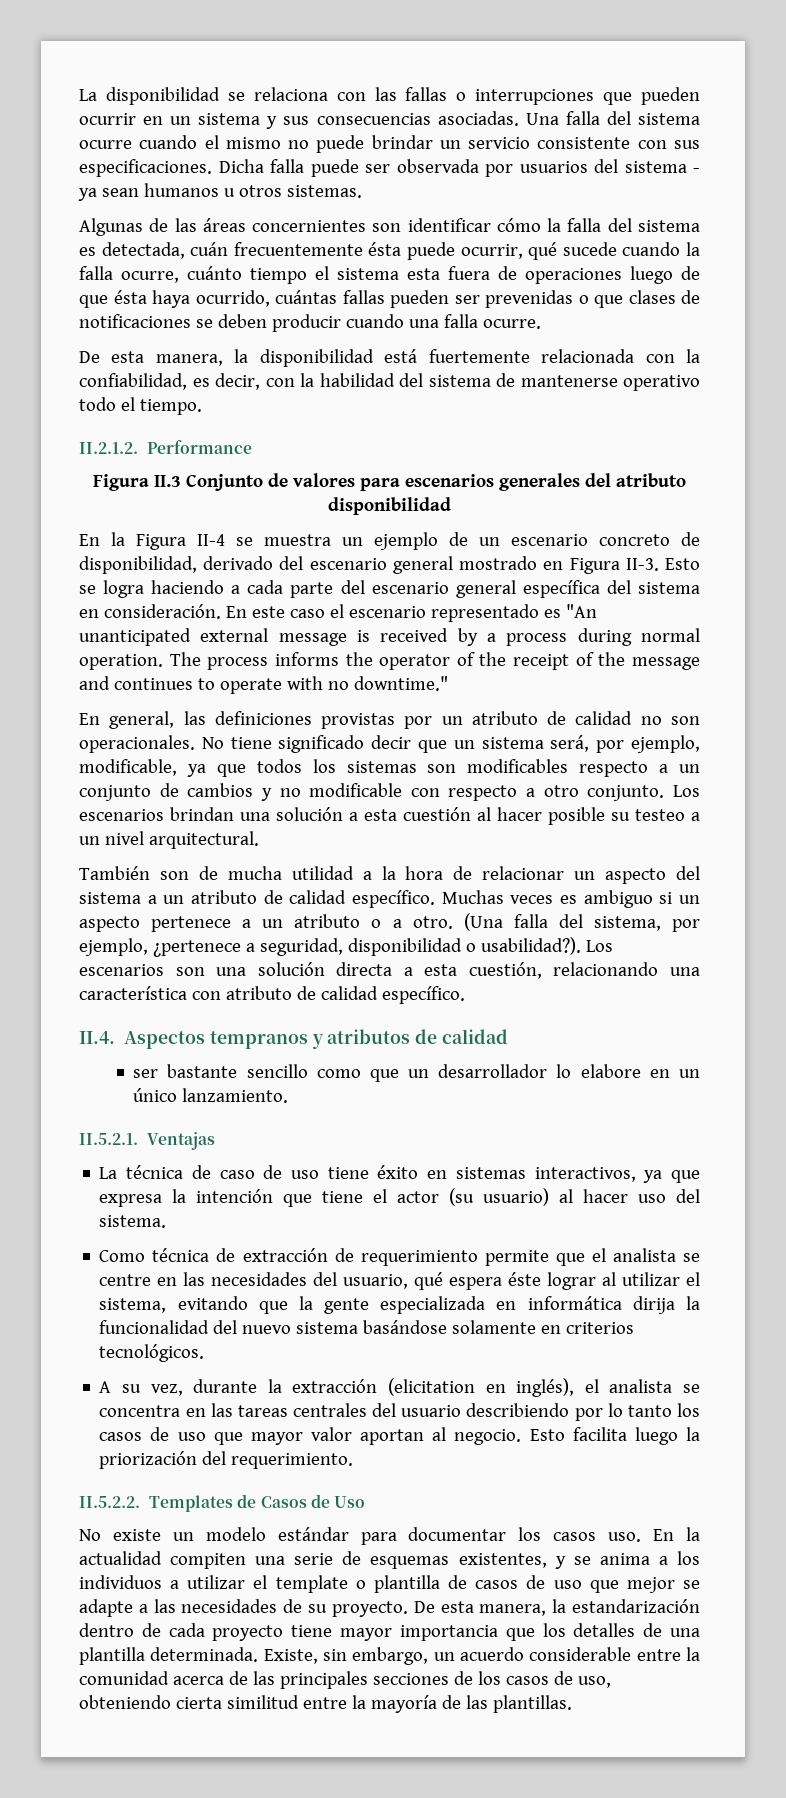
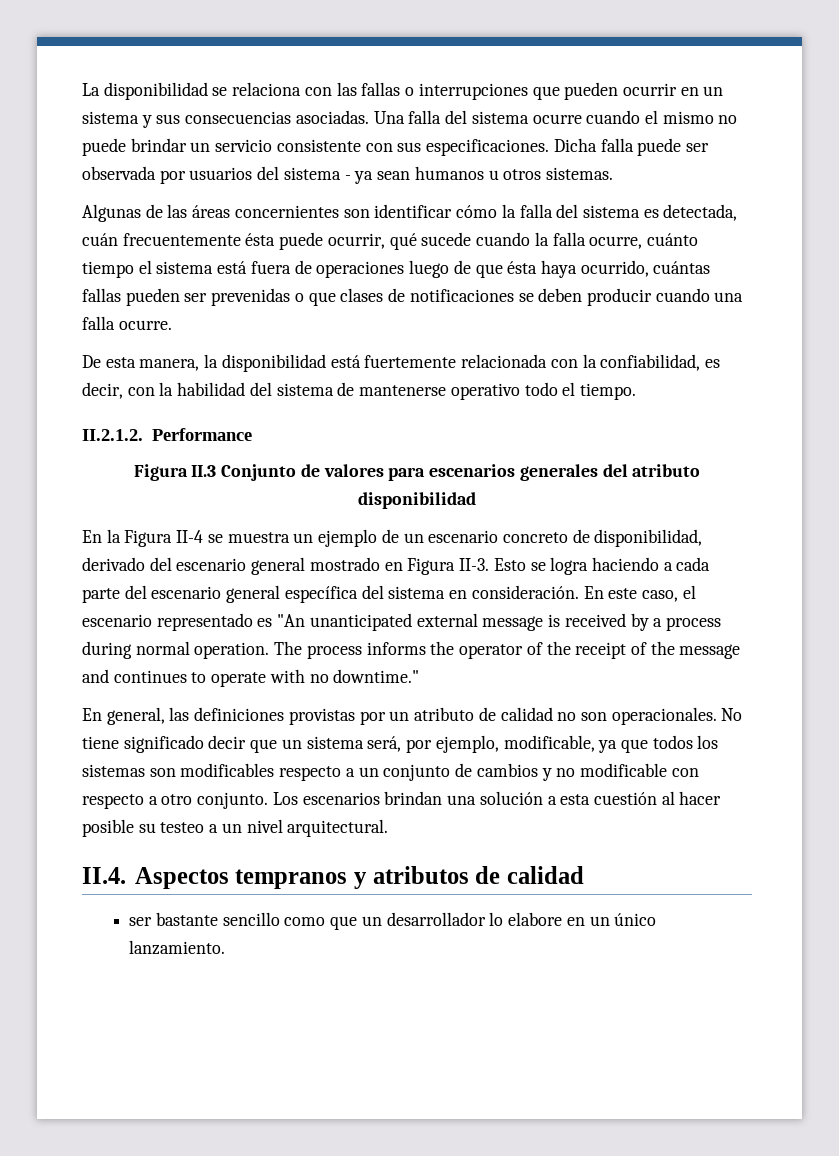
[407,268,440,280] esta -> [217,261,248,274] está
[289,609,325,618] caso -> [641,590,678,602] caso,
[79,866,700,884] [79,890,700,908] [79,913,700,932] [79,937,613,957] [79,962,700,979] [79,986,465,1004] // También son de mucha utilidad a la hora de relacionar un aspecto del sistema a un atributo de calidad específico. Muchas veces es ambiguo si un aspecto pertenece a un atributo o a otro. (Una falla del sistema, por ejemplo, ¿pertenece a seguridad, disponibilidad o usabilidad?). Los escenarios son una solución directa a esta cuestión, relacionando una característica con atributo de calidad específico. -> (389, 828) none
[79,1132,216,1150] [99,1165,700,1183] [99,1188,700,1207] [99,1215,167,1228] [99,1248,700,1266] [99,1272,700,1290] [99,1296,700,1314] [99,1320,635,1334] [99,1344,205,1362] [99,1378,700,1397] [99,1403,700,1421] [99,1427,700,1445] [99,1451,354,1469] [79,1494,365,1512] [79,1527,700,1545] [79,1551,700,1569] [79,1575,700,1593] [79,1599,700,1617] [79,1623,700,1641] [79,1647,700,1665] [79,1671,611,1689] [79,1695,572,1713] // II.5.2.1. Ventajas // La técnica de caso de uso tiene éxito en sistemas interactivos, ya que expresa la intención que tiene el actor (su usuario) al hacer uso del sistema. // Como técnica de extracción de requerimiento permite que el analista se centre en las necesidades del usuario, qué espera éste lograr al utilizar el sistema, evitando que la gente especializada en informática dirija la funcionalidad del nuevo sistema basándose solamente en criterios tecnológicos. // A su vez, durante la extracción (elicitation en inglés), el analista se concentra en las tareas centrales del usuario describiendo por lo tanto los casos de uso que mayor valor aportan al negocio. Esto facilita luego la priorización del requerimiento. // II.5.2.2. Templates de Casos de Uso // No existe un modelo estándar para documentar los casos uso. En la actualidad compiten una serie de esquemas existentes, y se anima a los individuos a utilizar el template o plantilla de casos de uso que mejor se adapte a las necesidades de su proyecto. De esta manera, la estandarización dentro de cada proyecto tiene mayor importancia que los detalles de una plantilla determinada. Existe, sin embargo, un acuerdo considerable entre la comunidad acerca de las principales secciones de los casos de uso, obteniendo cierta similitud entre la mayoría de las plantillas. -> (226, 947) none

